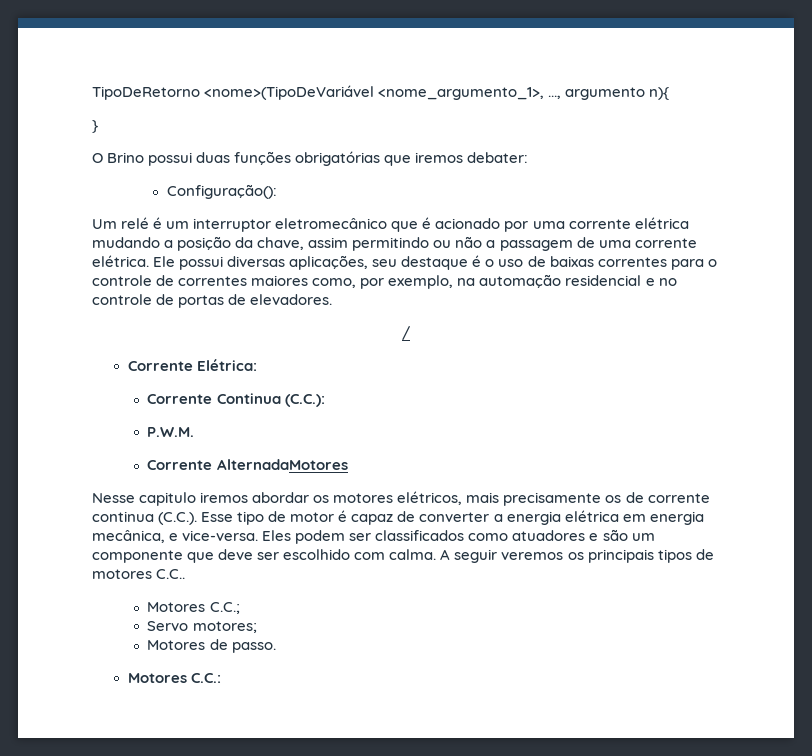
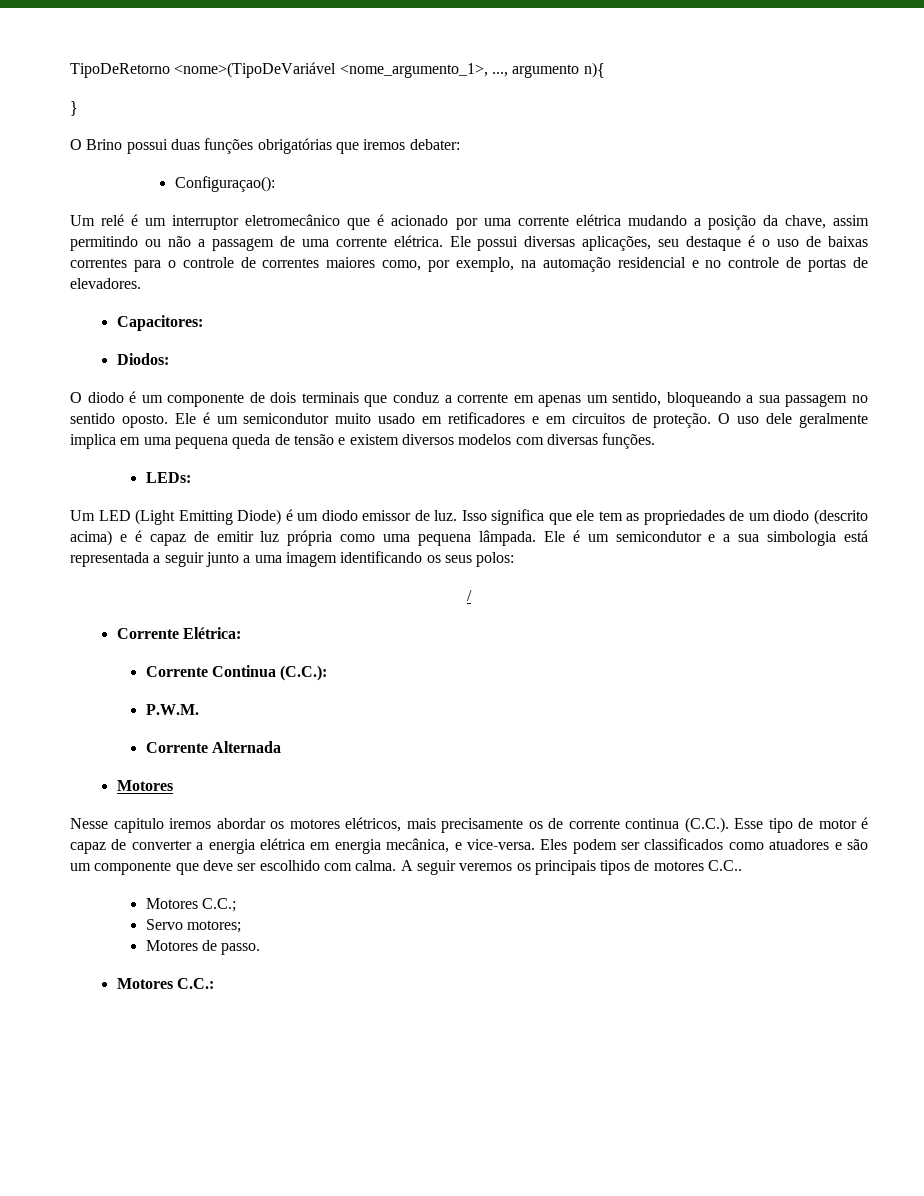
[166,184,277,199] Configuração(): -> [174,176,275,192] Configuraçao():
(333, 299) none -> [116,315,203,331] [116,353,169,365] [70,391,868,407] [70,412,869,428] [70,433,656,449] [145,472,191,483] [70,509,868,525] [70,530,868,546] [70,551,515,567] // Capacitores: // Diodos: // O diodo é um componente de dois terminais que conduz a corrente em apenas um sentido, bloqueando a sua passagem no sentido oposto. Ele é um semicondutor muito usado em retificadores e em circuitos de proteção. O uso dele geralmente implica em uma pequena queda de tensão e existem diversos modelos com diversas funções. // LEDs: // Um LED (Light Emitting Diode) é um diodo emissor de luz. Isso significa que ele tem as propriedades de um diodo (descrito acima) e é capaz de emitir luz própria como uma pequena lâmpada. Ele é um semicondutor e a sua simbologia está representada a seguir junto a uma imagem identificando os seus polos:
[216,459,348,470] AlternadaMotores -> [211,741,281,753] [116,780,173,791] Alternada // Motores

